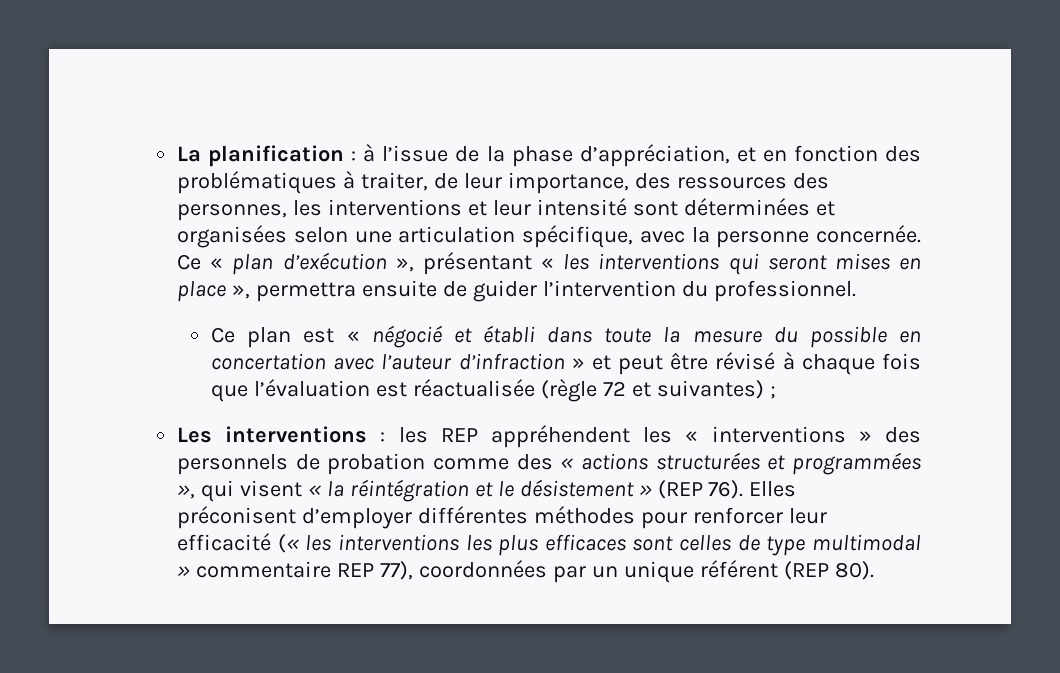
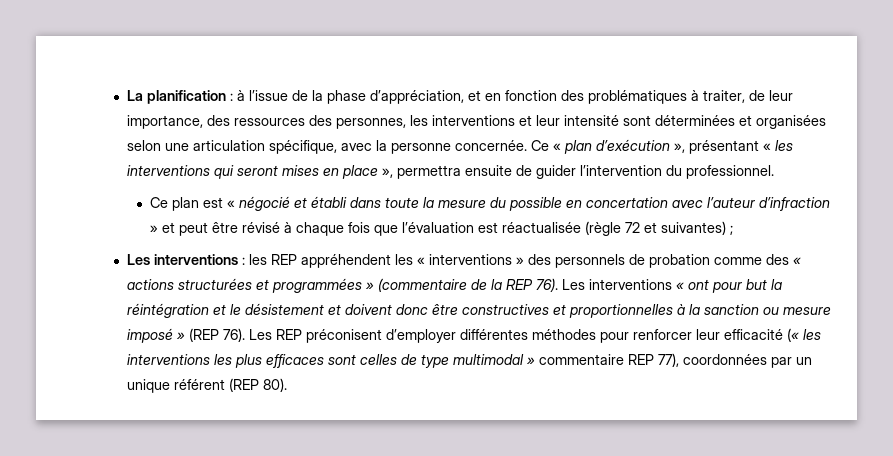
[177,480,322,502] », qui visent « -> [365,278,768,293] » (commentaire de la REP 76). Les interventions « ont pour but
(634, 488) none -> [328,304,832,318] [127,328,174,343] et doivent donc être constructives et proportionnelles à la sanction ou mesure imposé
[749,481,797,497] Elles -> [249,329,303,340] Les REP

